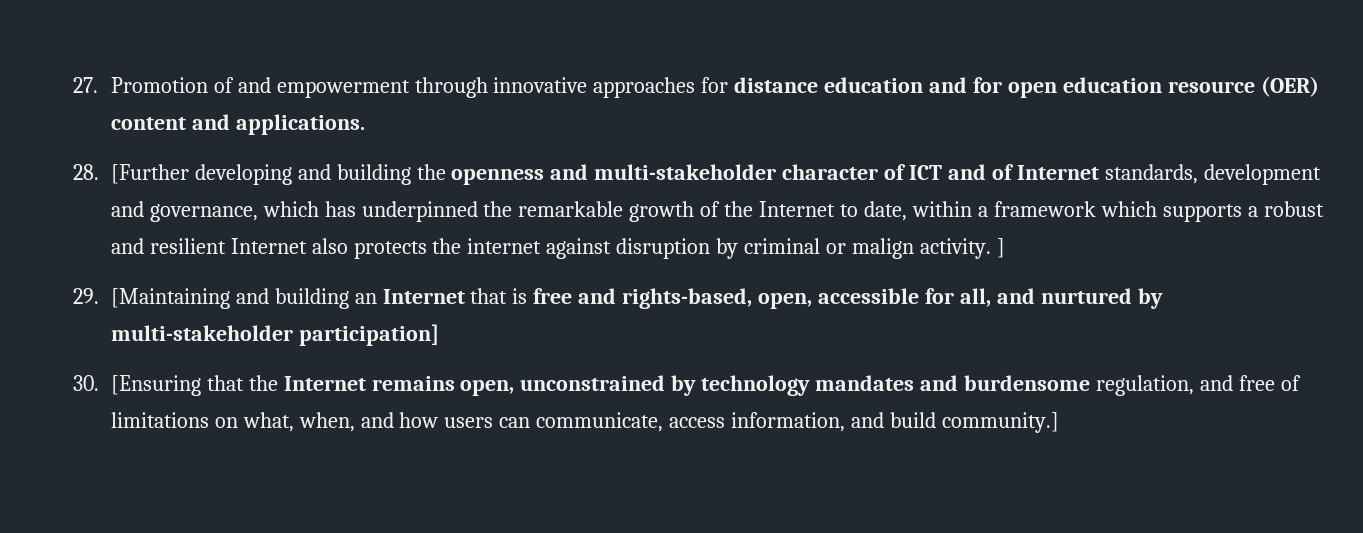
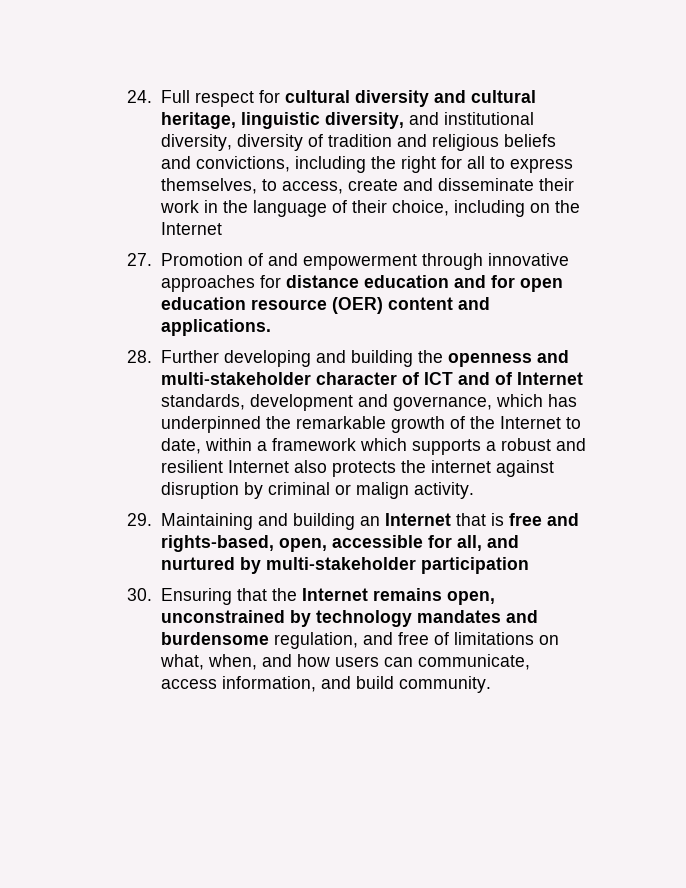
(72, 85) none -> [126,90,536,107] [160,112,534,129] [160,134,556,151] [160,156,573,173] [160,178,574,194] [159,200,580,217] [160,222,222,235] 24. Full respect for cultural diversity and cultural heritage, linguistic diversity, and institutional diversity, diversity of tradition and religious beliefs and convictions, including the right for all to express themselves, to access, create and disseminate their work in the language of their choice, including on the Internet //
[110,164,189,184] [Further -> [160,350,219,363] Further
[996,238,1005,258] ] -> (474, 490) none
[110,288,230,309] [Maintaining -> [160,513,253,530] Maintaining
[298,324,439,346] participation] -> [420,557,529,574] participation
[110,375,201,396] [Ensuring -> [160,588,232,605] Ensuring
[941,412,1059,433] community.] -> [398,676,491,693] community.

